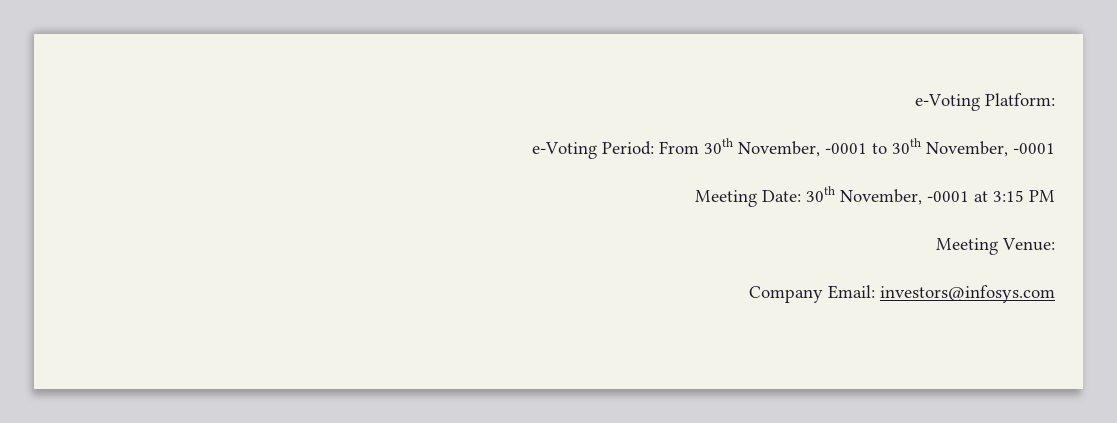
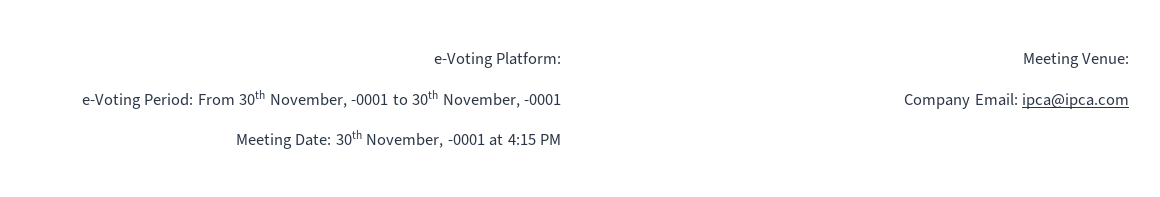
[993,190,1024,202] 3:15 -> [507,134,536,145] 4:15
[880,285,1055,303] investors@infosys.com -> [1022,93,1129,109] ipca@ipca.com

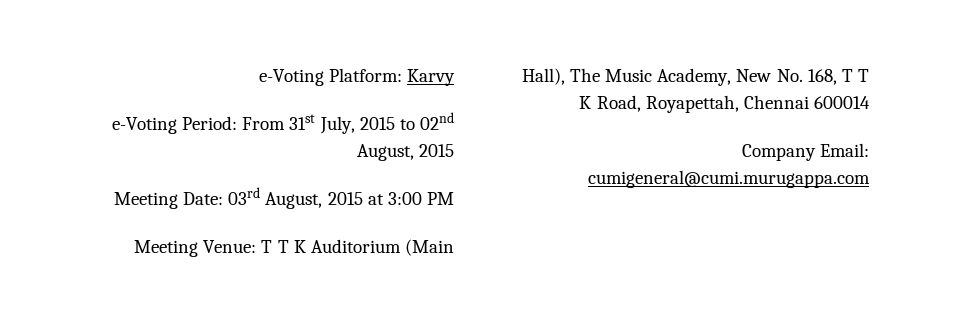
(561, 58) none -> [407,69,455,86] Karvy
[239,90,561,108] [235,130,561,149] [1022,52,1129,68] 30th November, -0001 to 30th November, -0001 // Meeting Date: 30th November, -0001 at 4:15 PM // Meeting Venue: -> [289,112,454,134] [356,144,454,161] [114,187,454,209] [134,239,454,257] [521,68,869,86] [579,95,870,113] 31st July, 2015 to 02nd August, 2015 // Meeting Date: 03rd August, 2015 at 3:00 PM // Meeting Venue: T T K Auditorium (Main Hall), The Music Academy, New No. 168, T T K Road, Royapettah, Chennai 600014
[1022,93,1129,109] ipca@ipca.com -> [588,170,870,188] cumigeneral@cumi.murugappa.com

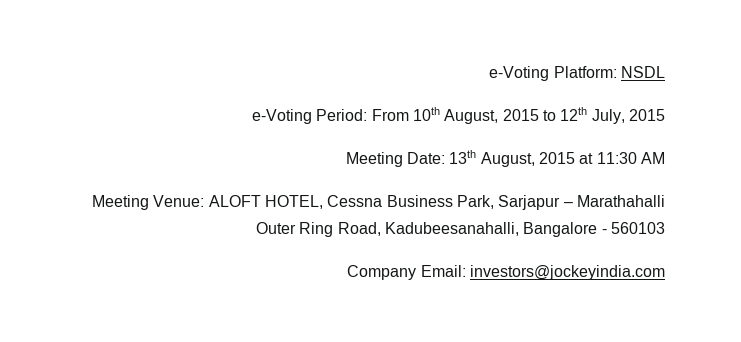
[407,69,455,86] Karvy -> [621,66,666,78] NSDL
[289,112,454,134] [356,144,414,161] 31st July, 2015 to 02nd August, -> [413,107,625,124] 10th August, 2015 to 12th July,
[228,187,261,205] 03rd -> [449,150,477,164] 13th
[387,192,454,205] 3:00 PM -> [596,152,665,164] 11:30 AM
[261,239,454,256] [521,68,869,86] [579,95,870,113] T T K Auditorium (Main Hall), The Music Academy, New No. 168, T T K Road, Royapettah, Chennai 600014 -> [208,195,665,210] [256,222,666,237] ALOFT HOTEL, Cessna Business Park, Sarjapur – Marathahalli Outer Ring Road, Kadubeesanahalli, Bangalore - 560103
[588,170,870,188] cumigeneral@cumi.murugappa.com -> [470,265,665,280] investors@jockeyindia.com

